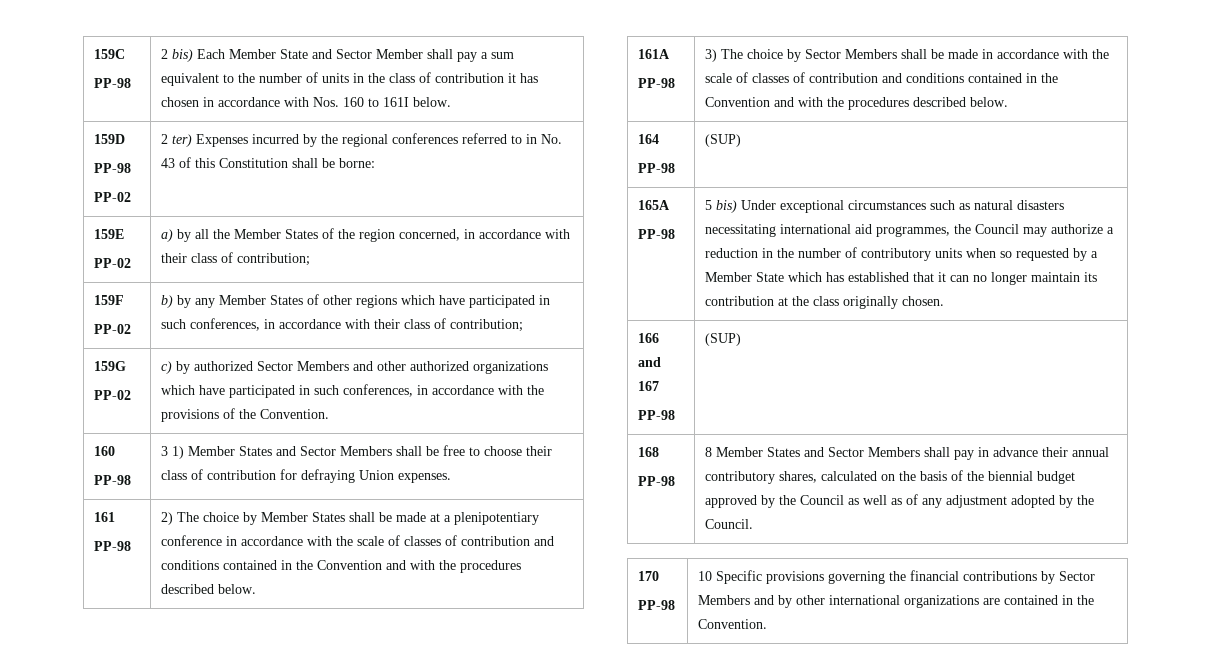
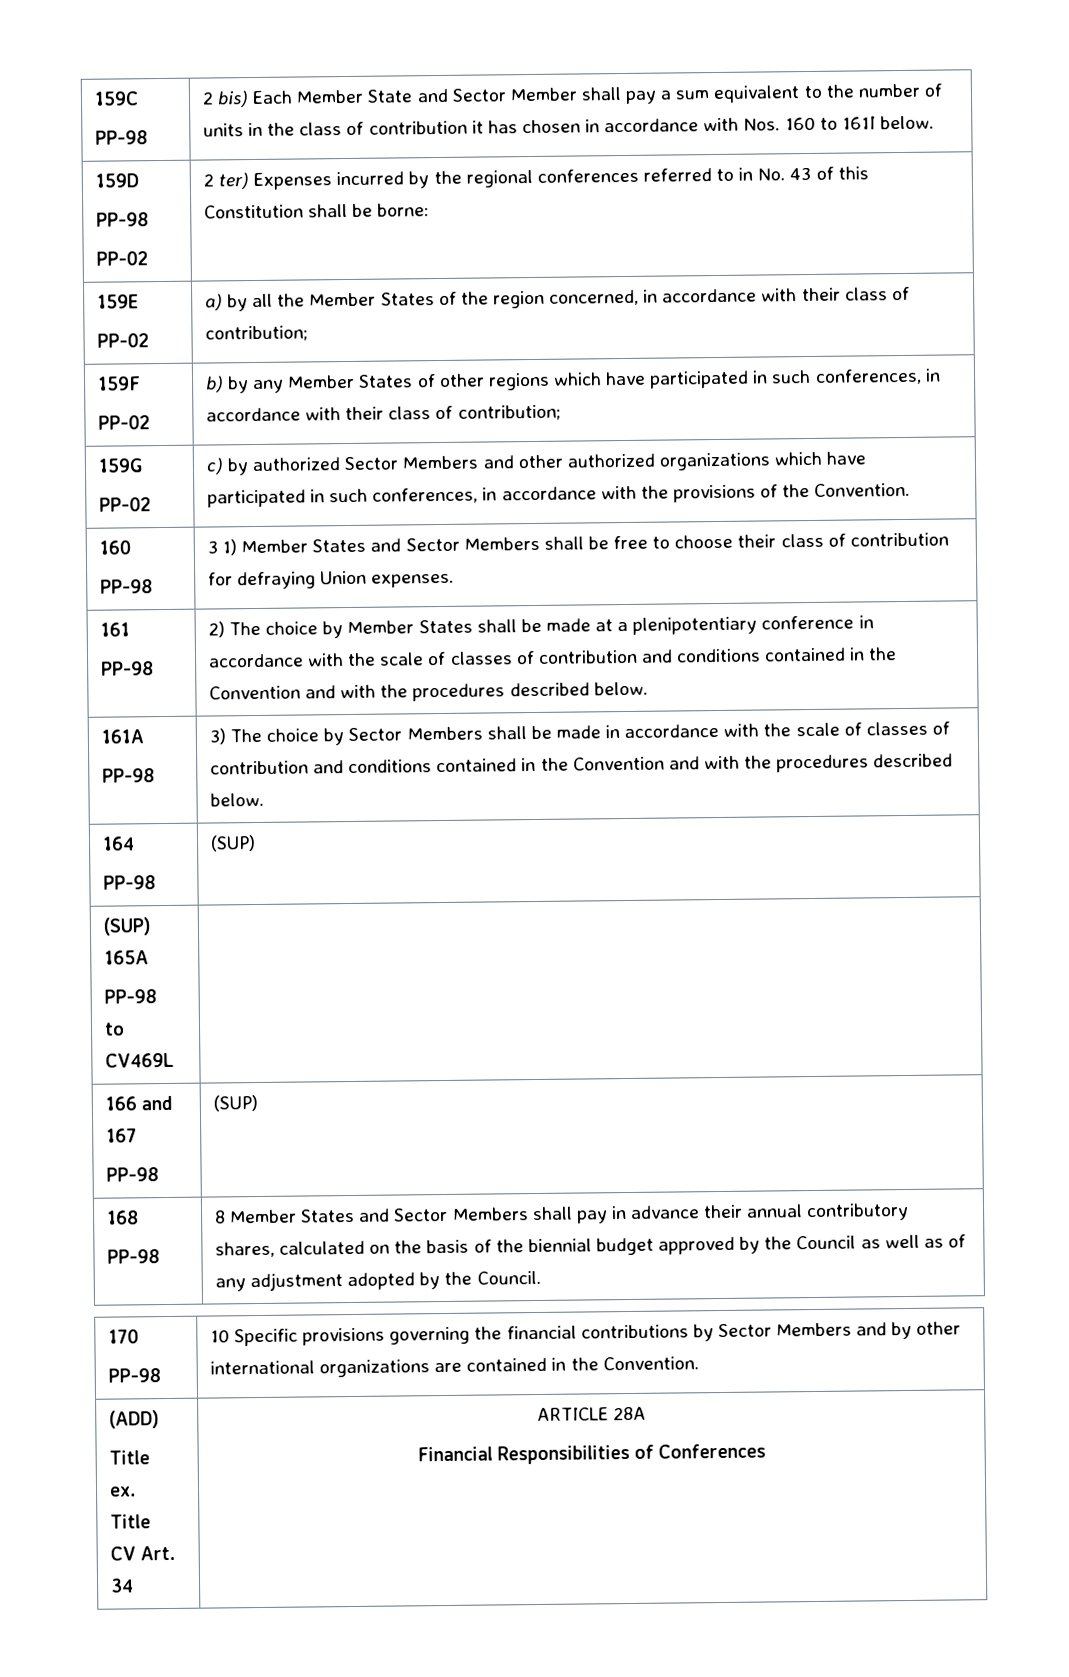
(742, 140) none -> [102,917,152,936] (SUP)
[705,200,1065,213] [705,224,1115,237] [705,247,1099,261] [705,272,1098,285] [705,296,945,309] | 5 bis) Under exceptional circumstances such as natural disasters necessitating international aid programmes, the Council may authorize a reduction in the number of contributory units when so requested by a Member State which has established that it can no longer maintain its contribution at the class originally chosen. -> [103,1022,125,1036] [104,1052,174,1068] // to CV469L |
(768, 624) none -> [108,1410,160,1429] [108,1450,150,1465] [108,1486,136,1497] [109,1514,151,1529] [109,1545,175,1561] [109,1578,134,1593] [536,1406,647,1422] [416,1443,767,1465] // (ADD) // Title // ex. // Title // CV Art. 34 | ARTICLE 28A // Financial Responsibilities of Conferences

